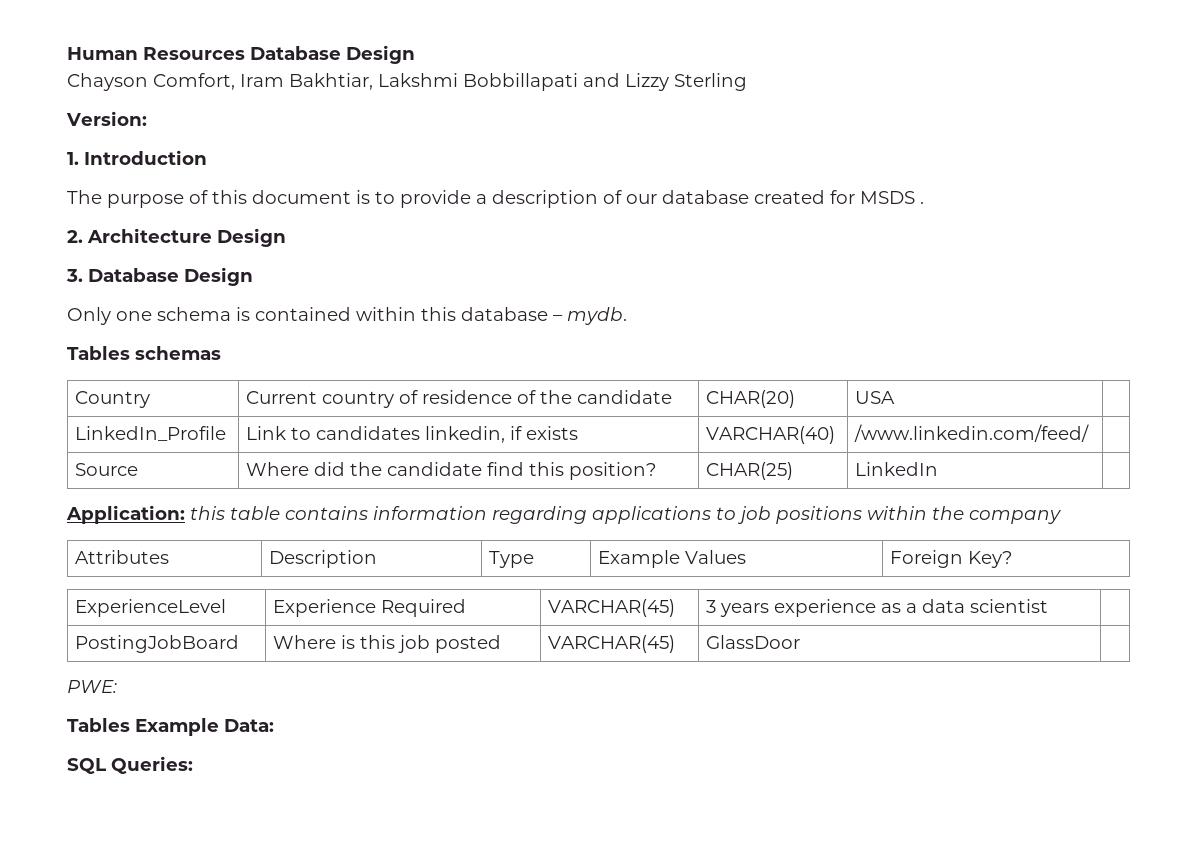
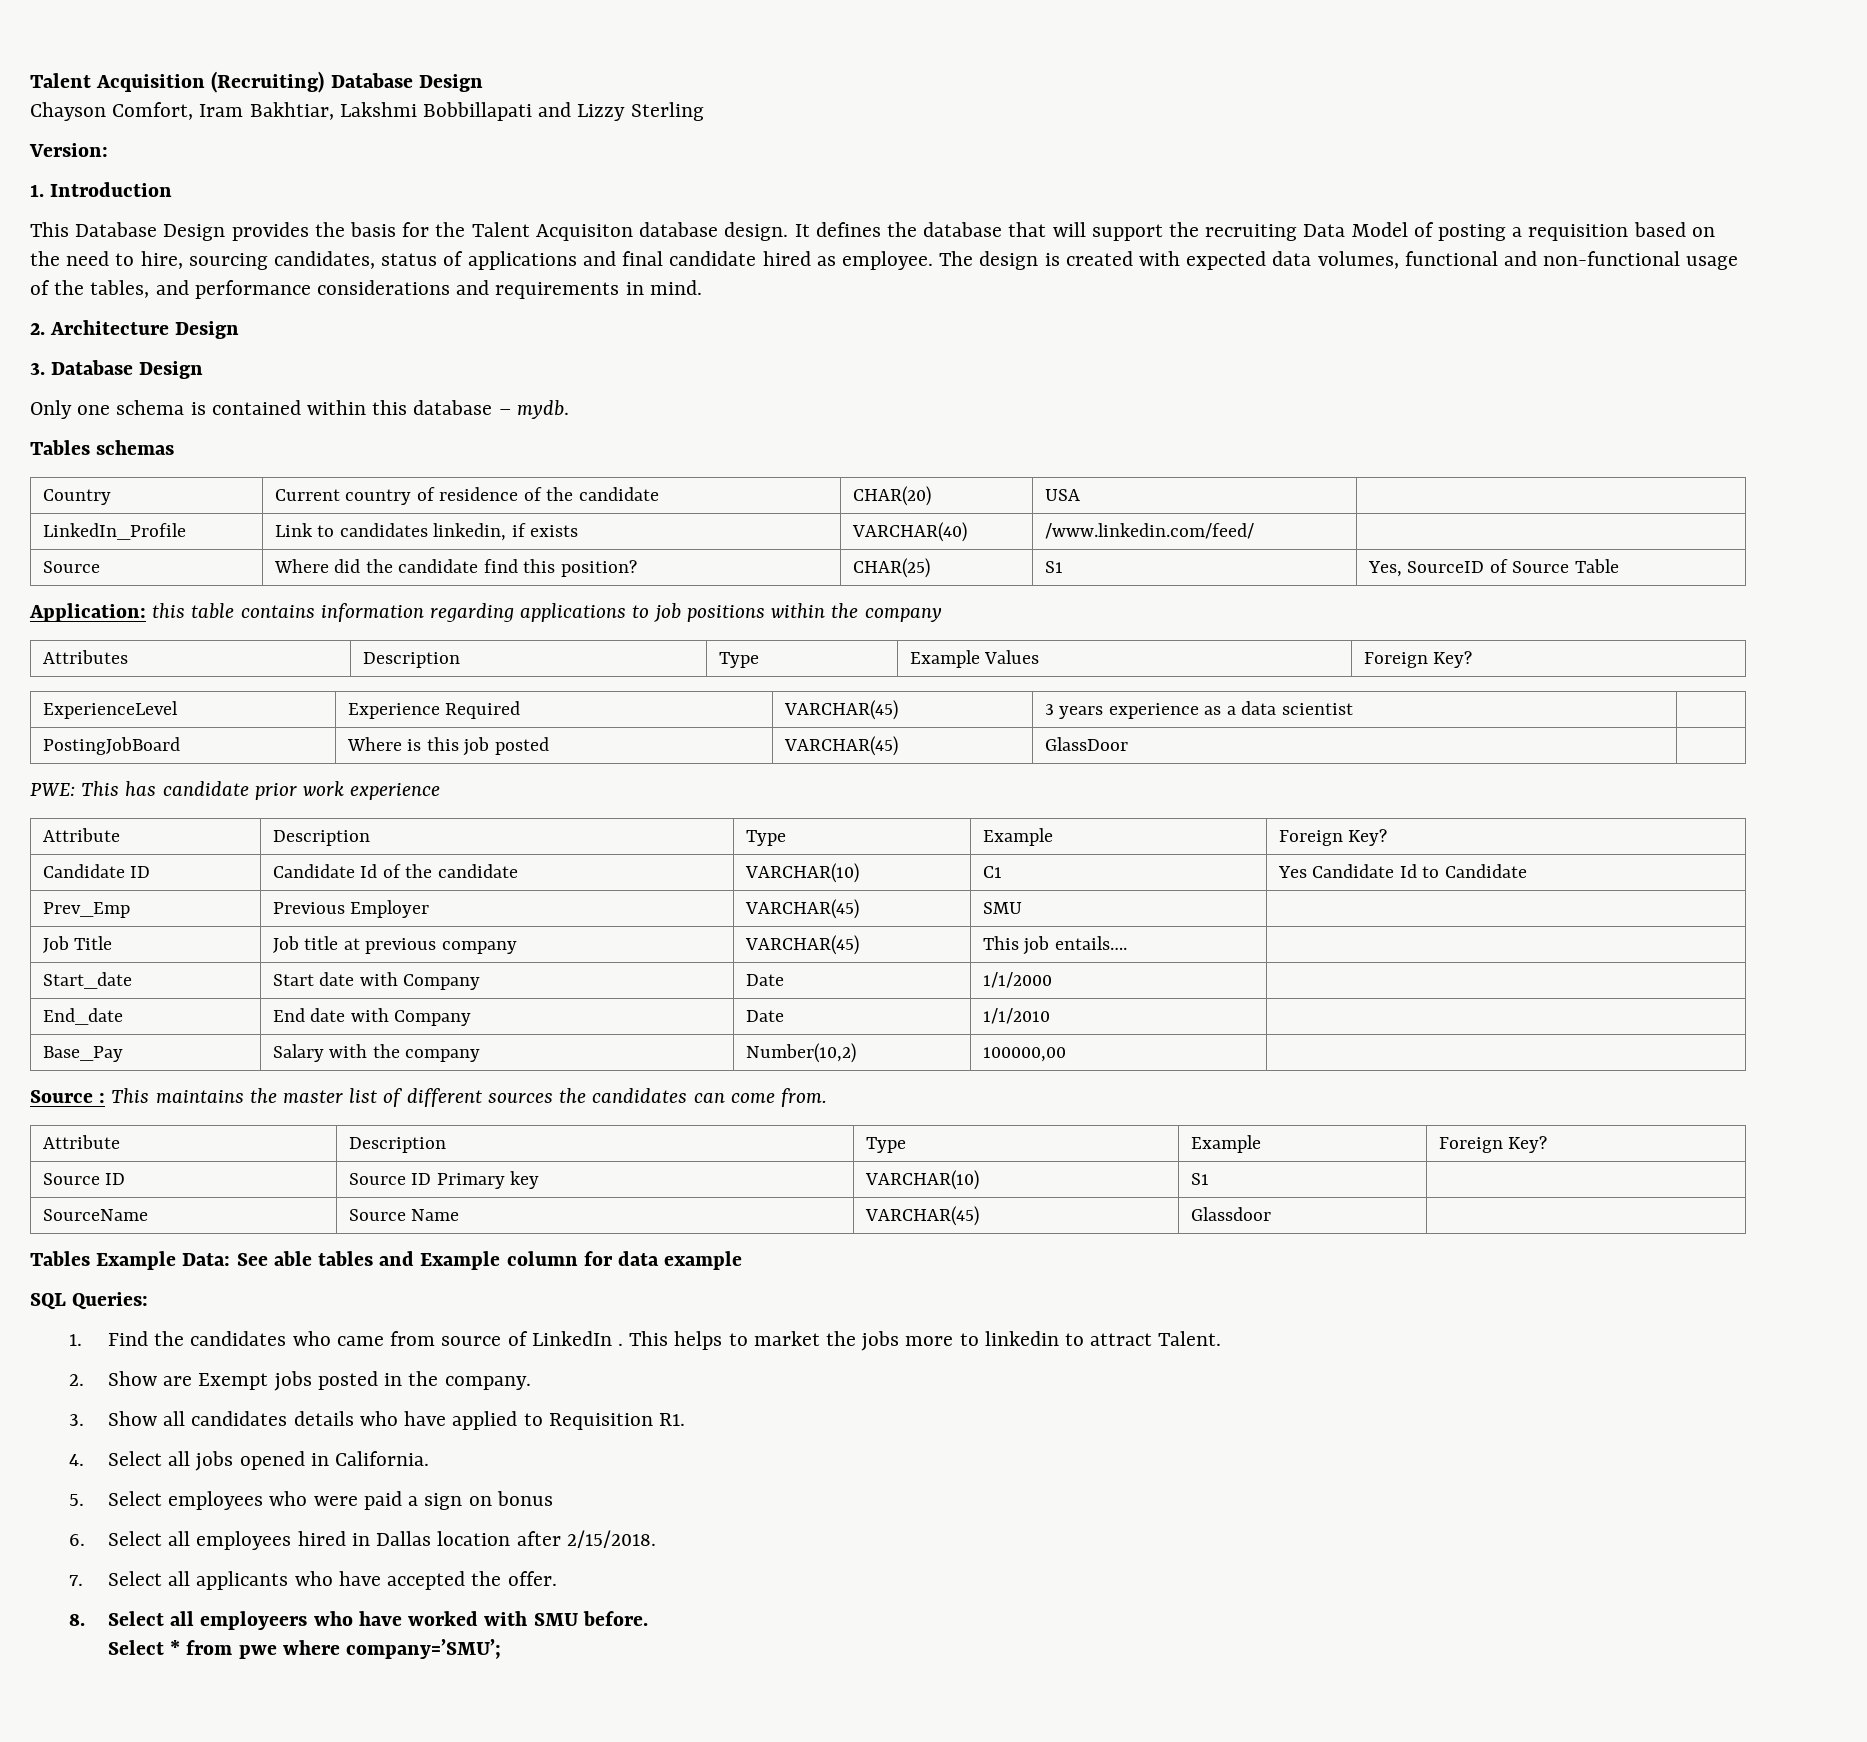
[67,47,245,60] Human Resources -> [30,71,325,93] Talent Acquisition (Recruiting)
[67,190,924,208] The purpose of this document is to provide a description of our database created for MSDS . -> [30,222,1715,241] [30,251,1739,270] [30,280,702,299] This Database Design provides the basis for the Talent Acquisiton database design. It defines the database that will support the recruiting Data Model of posting a requisition based on the need to hire, sourcing candidates, status of applications and final candidate hired as employee. The design is created with expected data volumes, functional and non-functional usage of the tables, and performance considerations and requirements in mind.
[855,462,939,476] LinkedIn | -> [1044,561,1063,573] [1367,559,1619,577] S1 | Yes, SourceID of Source Table
[67,718,274,736] [67,756,193,774] // Tables Example Data: // SQL Queries: -> [81,781,441,800] [42,828,120,842] [272,830,370,846] [745,830,786,846] [982,828,1053,846] [1278,829,1388,846] [42,864,151,878] [272,864,518,878] [744,863,859,883] [982,866,1002,878] [1277,864,1527,878] [42,902,130,918] [272,900,430,918] [744,899,859,919] [982,902,1022,914] [42,936,113,953] [272,936,517,954] [744,935,859,955] [982,936,1127,955] [42,972,132,989] [272,972,481,990] [745,974,784,986] [982,972,1052,988] [42,1008,123,1025] [272,1008,472,1026] [745,1010,784,1022] [982,1008,1050,1024] [42,1046,123,1062] [272,1044,481,1062] [745,1043,856,1063] [982,1047,1066,1062] [30,1088,827,1107] [42,1135,120,1149] [348,1137,446,1153] [865,1137,906,1153] [1190,1135,1261,1153] [1438,1136,1548,1153] [42,1173,126,1185] [348,1171,540,1189] [864,1170,979,1190] [1190,1173,1209,1185] [42,1209,148,1221] [348,1209,460,1221] [864,1206,979,1226] [1190,1207,1271,1221] [30,1251,743,1270] [30,1292,149,1310] [69,1331,1222,1351] [69,1371,531,1391] [69,1411,685,1430] [69,1451,430,1471] [69,1491,553,1510] [69,1530,656,1550] [69,1571,557,1590] [69,1611,648,1630] [108,1639,502,1659] This has candidate prior work experience // Attribute | Description | Type | Example | Foreign Key? // Candidate ID | Candidate Id of the candidate | VARCHAR(10) | C1 | Yes Candidate Id to Candidate // Prev_Emp | Previous Employer | VARCHAR(45) | SMU | // Job Title | Job title at previous company | VARCHAR(45) | This job entails…. | // Start_date | Start date with Company | Date | 1/1/2000 | // End_date | End date with Company | Date | 1/1/2010 | // Base_Pay | Salary with the company | Number(10,2) | 100000,00 | // Source : This maintains the master list of different sources the candidates can come from. // Attribute | Description | Type | Example | Foreign Key? // Source ID | Source ID Primary key | VARCHAR(10) | S1 | // SourceName | Source Name | VARCHAR(45) | Glassdoor | // Tables Example Data: See able tables and Example column for data example // SQL Queries: // 1. Find the candidates who came from source of LinkedIn . This helps to market the jobs more to linkedin to attract Talent. // 2. Show are Exempt jobs posted in the company. // 3. Show all candidates details who have applied to Requisition R1. // 4. Select all jobs opened in California. // 5. Select employees who were paid a sign on bonus // 6. Select all employees hired in Dallas location after 2/15/2018. // 7. Select all applicants who have accepted the offer. // 8. Select all employeers who have worked with SMU before. // Select * from pwe where company=’SMU’;

